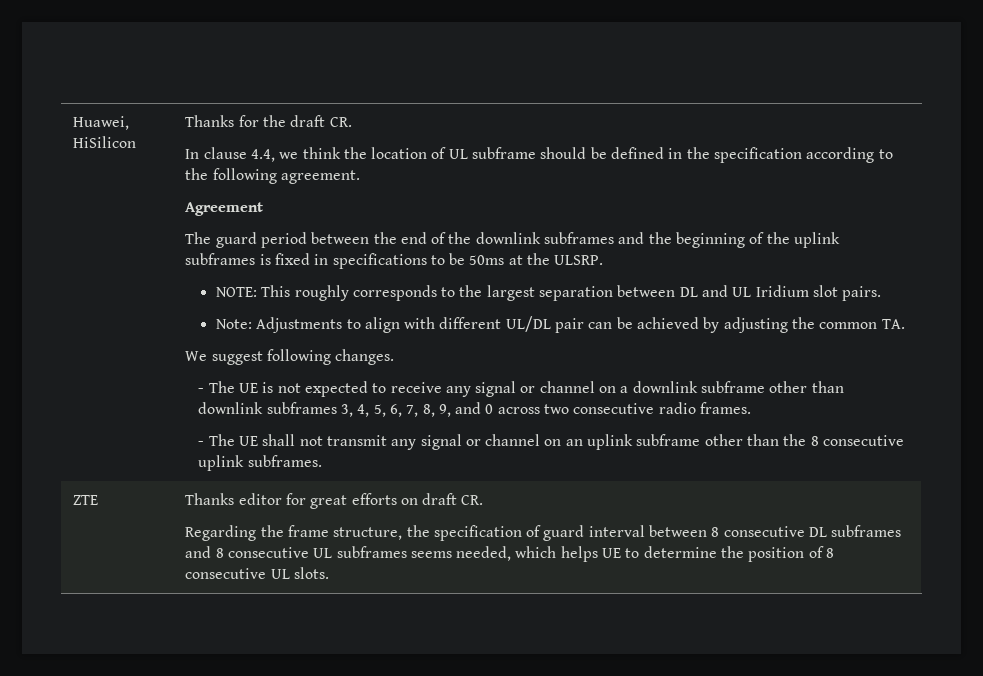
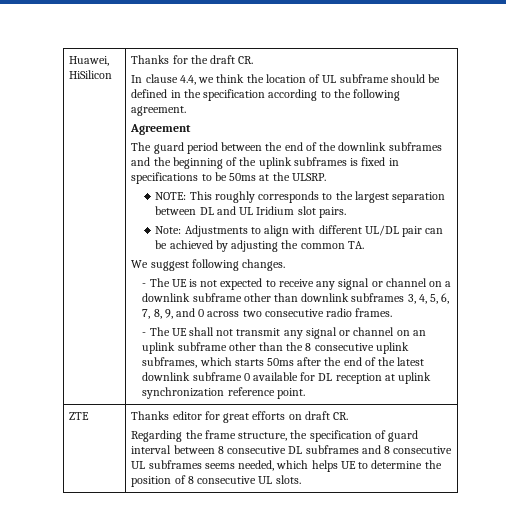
[247,455,322,467] subframes. -> [142,357,425,368] [142,372,432,384] [142,387,305,399] subframes, which starts 50ms after the end of the latest downlink subframe 0 available for DL reception at uplink synchronization reference point.

